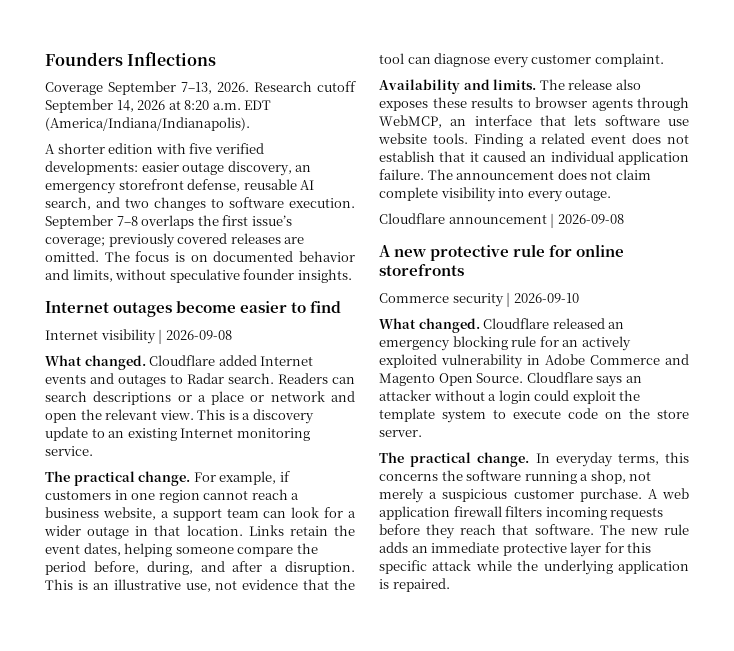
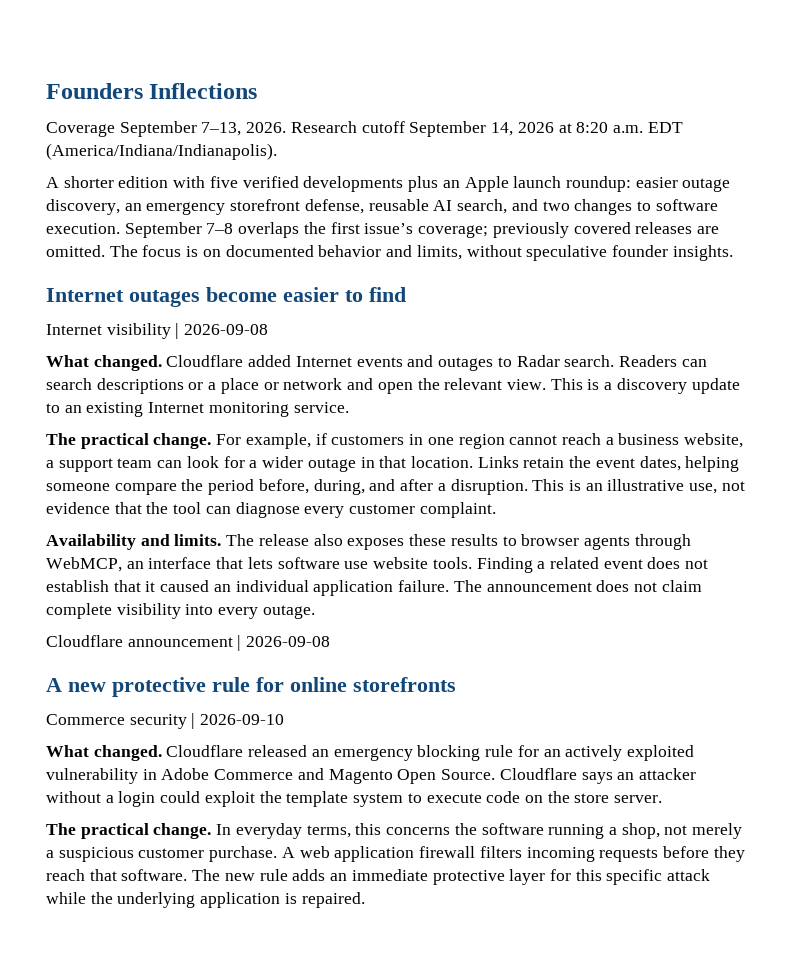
[45,161,138,175] developments: -> [303,176,631,192] developments plus an Apple launch roundup:

